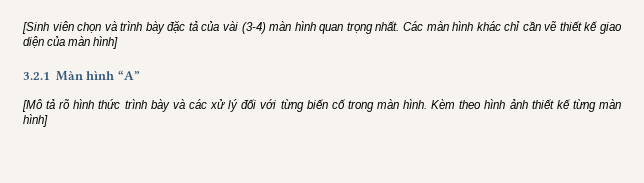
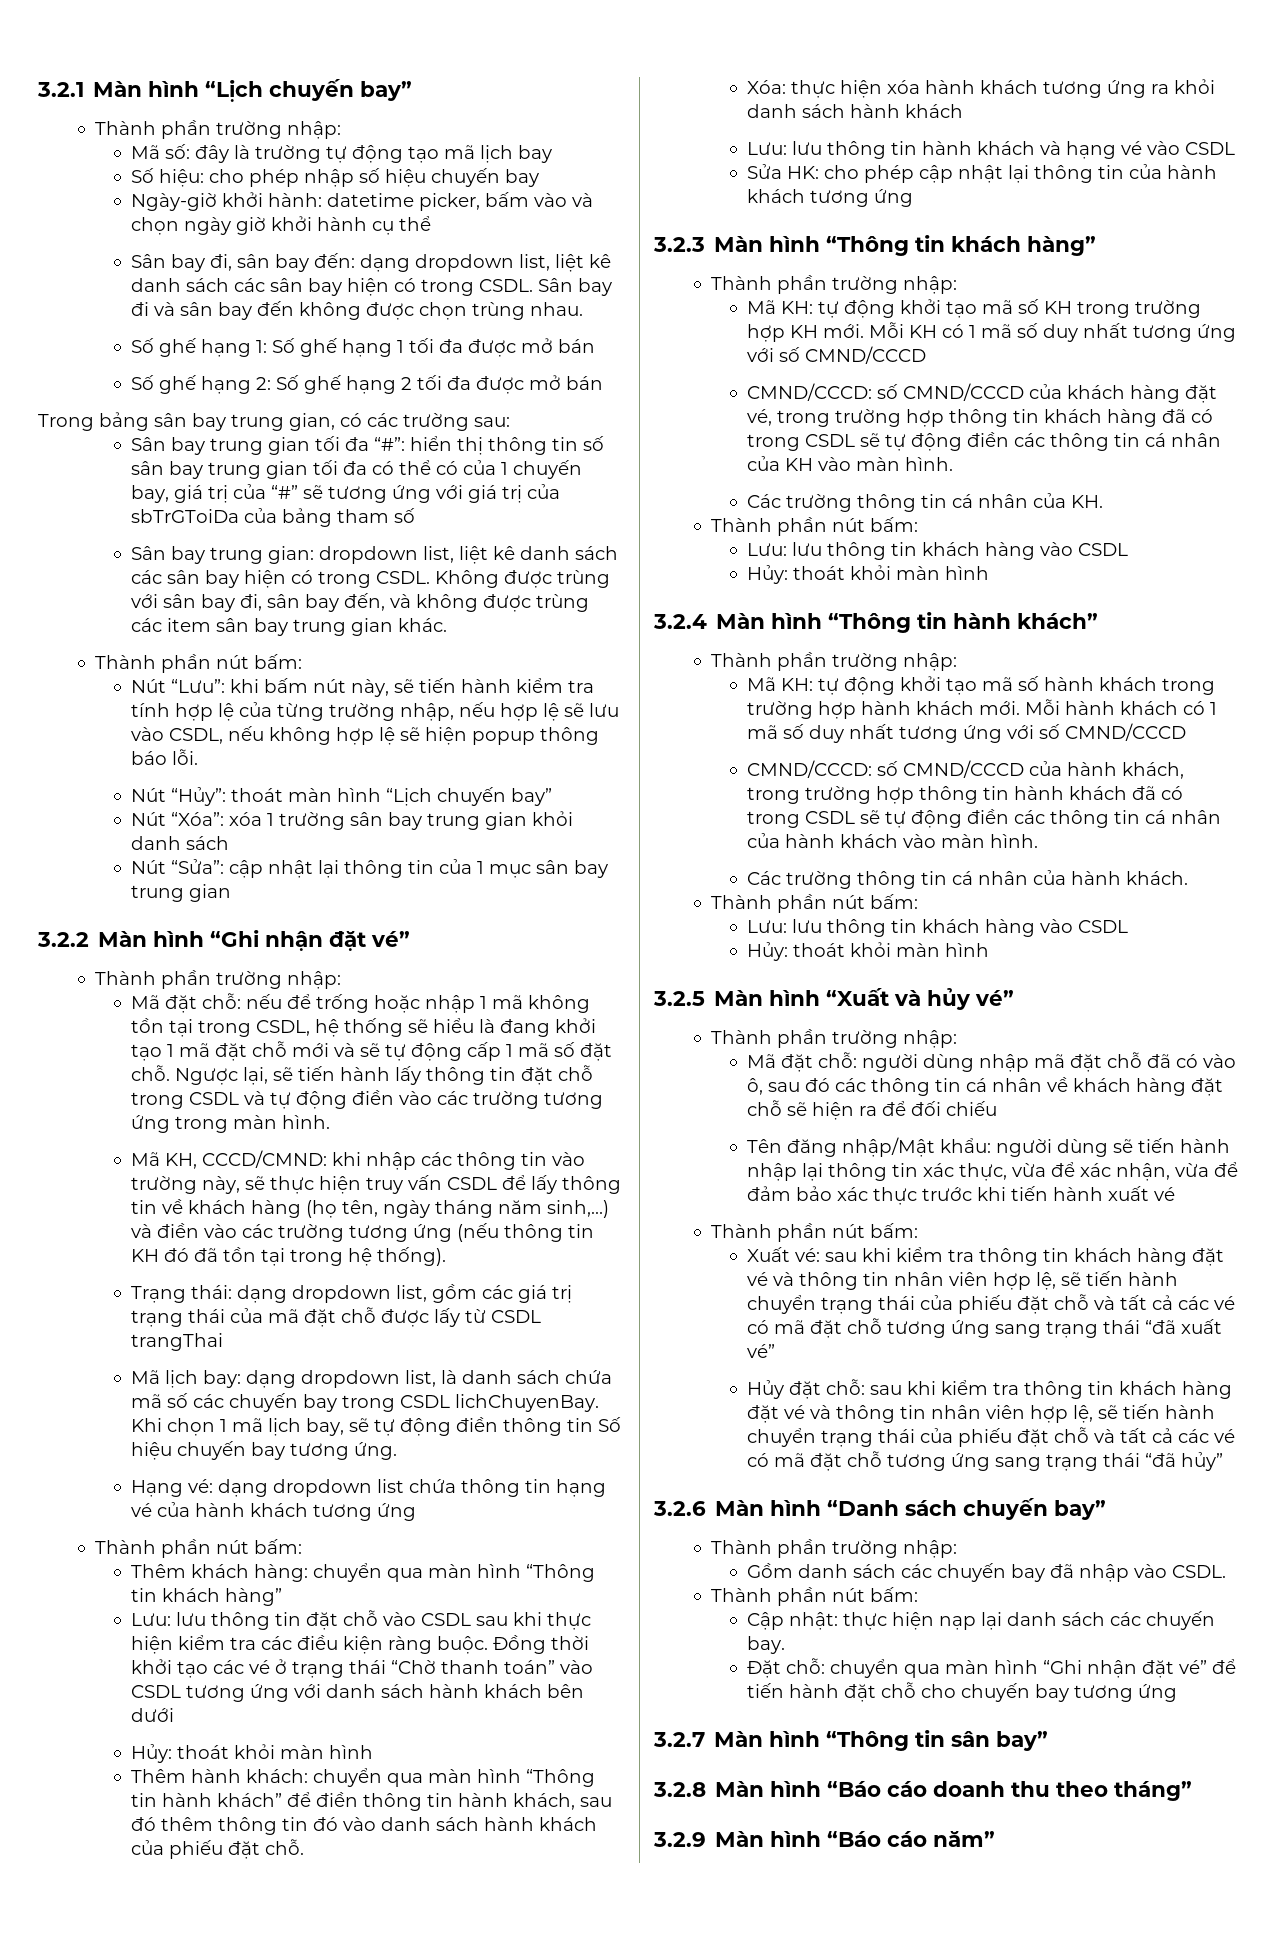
[22,20,622,34] [23,36,119,49] [23,70,140,81] [22,99,622,112] [23,114,48,127] [Sinh viên chọn và trình bày đặc tả của vài (3-4) màn hình quan trọng nhất. Các màn hình khác chỉ cần vẽ thiết kế giao diện của màn hình] // 3.2.1 Màn hình “A” // [Mô tả rõ hình thức trình bày và các xử lý đối với từng biến cố trong màn hình. Kèm theo hình ảnh thiết kế từng màn hình] -> [37,79,413,102] [94,120,341,139] [130,144,552,163] [130,168,539,187] [130,192,593,211] [130,216,431,235] [130,253,611,272] [130,278,612,296] [130,301,583,320] [130,338,595,357] [130,375,603,394] [38,412,510,431] [130,436,604,455] [130,460,582,479] [130,484,560,503] [130,508,415,527] [130,546,618,564] [130,570,610,588] [130,593,589,612] [130,618,447,636] [94,654,302,673] [130,678,594,697] [130,702,619,721] [130,726,599,745] [130,749,198,765] [130,787,552,806] [130,811,573,830] [130,836,229,850] [130,859,608,878] [130,884,231,902] [37,930,411,951] [94,970,341,989] [130,993,590,1013] [130,1018,596,1037] [130,1041,612,1061] [130,1065,593,1085] [130,1090,603,1109] [130,1115,330,1133] [130,1150,585,1170] [130,1175,621,1194] [130,1199,609,1218] [130,1223,594,1242] [130,1247,446,1266] [130,1284,572,1303] [130,1307,541,1327] [130,1333,223,1351] [130,1370,612,1388] [130,1393,599,1412] [130,1417,621,1436] [130,1441,397,1460] [130,1479,606,1497] [130,1502,416,1521] [94,1539,302,1558] [130,1563,595,1582] [130,1588,282,1606] [130,1610,591,1630] [130,1635,589,1654] [130,1659,593,1678] [130,1684,584,1702] [130,1708,174,1722] [130,1744,373,1763] [130,1768,595,1787] [130,1792,612,1811] [130,1817,597,1835] [130,1839,304,1859] [746,79,1215,98] [746,104,963,118] [746,141,1235,159] [746,164,1217,183] [746,189,913,207] [653,235,1097,256] [710,275,957,294] [746,299,1201,318] [746,322,1236,342] [746,346,926,364] [746,383,1217,403] [746,409,1213,427] [746,432,1221,451] [746,456,953,471] [746,493,1103,512] [710,517,918,536] [746,542,1128,560] [746,565,989,584] [653,612,1099,633] [710,652,957,671] [746,676,1215,695] [746,699,1217,719] [746,723,1186,743] [746,760,1184,779] [746,786,1183,804] [746,809,1221,828] [746,833,1038,848] [746,870,1188,889] [710,894,918,913] [746,919,1128,937] [746,942,989,961] [653,988,1015,1010] [710,1029,957,1048] [746,1052,1236,1072] [746,1077,1223,1096] [746,1100,997,1120] [746,1137,1230,1157] [746,1162,1238,1181] [746,1186,1175,1205] [710,1223,918,1242] [746,1247,1224,1266] [746,1271,1178,1290] [746,1294,1235,1314] [746,1318,1222,1338] [746,1344,775,1358] [746,1379,1232,1399] [746,1404,1215,1423] [746,1427,1235,1447] [746,1451,1223,1471] [653,1498,1107,1520] [710,1539,957,1558] [746,1563,1226,1582] [710,1587,918,1606] [746,1611,1215,1630] [746,1636,785,1654] [746,1658,1236,1678] [746,1682,1177,1702] [653,1730,1049,1751] [653,1781,1193,1801] [653,1831,996,1847] 3.2.1 Màn hình “Lịch chuyến bay” // Thành phần trường nhập: // Mã số: đây là trường tự động tạo mã lịch bay // Số hiệu: cho phép nhập số hiệu chuyến bay // Ngày-giờ khởi hành: datetime picker, bấm vào và chọn ngày giờ khởi hành cụ thể // Sân bay đi, sân bay đến: dạng dropdown list, liệt kê danh sách các sân bay hiện có trong CSDL. Sân bay đi và sân bay đến không được chọn trùng nhau. // Số ghế hạng 1: Số ghế hạng 1 tối đa được mở bán // Số ghế hạng 2: Số ghế hạng 2 tối đa được mở bán // Trong bảng sân bay trung gian, có các trường sau: // Sân bay trung gian tối đa “#”: hiển thị thông tin số sân bay trung gian tối đa có thể có của 1 chuyến bay, giá trị của “#” sẽ tương ứng với giá trị của sbTrGToiDa của bảng tham số // Sân bay trung gian: dropdown list, liệt kê danh sách các sân bay hiện có trong CSDL. Không được trùng với sân bay đi, sân bay đến, và không được trùng các item sân bay trung gian khác. // Thành phần nút bấm: // Nút “Lưu”: khi bấm nút này, sẽ tiến hành kiểm tra tính hợp lệ của từng trường nhập, nếu hợp lệ sẽ lưu vào CSDL, nếu không hợp lệ sẽ hiện popup thông báo lỗi. // Nút “Hủy”: thoát màn hình “Lịch chuyến bay” // Nút “Xóa”: xóa 1 trường sân bay trung gian khỏi danh sách // Nút “Sửa”: cập nhật lại thông tin của 1 mục sân bay trung gian // 3.2.2 Màn hình “Ghi nhận đặt vé” // Thành phần trường nhập: // Mã đặt chỗ: nếu để trống hoặc nhập 1 mã không tồn tại trong CSDL, hệ thống sẽ hiểu là đang khởi tạo 1 mã đặt chỗ mới và sẽ tự động cấp 1 mã số đặt chỗ. Ngược lại, sẽ tiến hành lấy thông tin đặt chỗ trong CSDL và tự động điền vào các trường tương ứng trong màn hình. // Mã KH, CCCD/CMND: khi nhập các thông tin vào trường này, sẽ thực hiện truy vấn CSDL để lấy thông tin về khách hàng (họ tên, ngày tháng năm sinh,…) và điền vào các trường tương ứng (nếu thông tin KH đó đã tồn tại trong hệ thống). // Trạng thái: dạng dropdown list, gồm các giá trị trạng thái của mã đặt chỗ được lấy từ CSDL trangThai // Mã lịch bay: dạng dropdown list, là danh sách chứa mã số các chuyến bay trong CSDL lichChuyenBay. Khi chọn 1 mã lịch bay, sẽ tự động điền thông tin Số hiệu chuyến bay tương ứng. // Hạng vé: dạng dropdown list chứa thông tin hạng vé của hành khách tương ứng // Thành phần nút bấm: // Thêm khách hàng: chuyển qua màn hình “Thông tin khách hàng” // Lưu: lưu thông tin đặt chỗ vào CSDL sau khi thực hiện kiểm tra các điều kiện ràng buộc. Đồng thời khởi tạo các vé ở trạng thái “Chờ thanh toán” vào CSDL tương ứng với danh sách hành khách bên dưới // Hủy: thoát khỏi màn hình // Thêm hành khách: chuyển qua màn hình “Thông tin hành khách” để điền thông tin hành khách, sau đó thêm thông tin đó vào danh sách hành khách của phiếu đặt chỗ. // Xóa: thực hiện xóa hành khách tương ứng ra khỏi danh sách hành khách // Lưu: lưu thông tin hành khách và hạng vé vào CSDL // Sửa HK: cho phép cập nhật lại thông tin của hành khách tương ứng // 3.2.3 Màn hình “Thông tin khách hàng” // Thành phần trường nhập: // Mã KH: tự động khởi tạo mã số KH trong trường hợp KH mới. Mỗi KH có 1 mã số duy nhất tương ứng với số CMND/CCCD // CMND/CCCD: số CMND/CCCD của khách hàng đặt vé, trong trường hợp thông tin khách hàng đã có trong CSDL sẽ tự động điền các thông tin cá nhân của KH vào màn hình. // Các trường thông tin cá nhân của KH. // Thành phần nút bấm: // Lưu: lưu thông tin khách hàng vào CSDL // Hủy: thoát khỏi màn hình // 3.2.4 Màn hình “Thông tin hành khách” // Thành phần trường nhập: // Mã KH: tự động khởi tạo mã số hành khách trong trường hợp hành khách mới. Mỗi hành khách có 1 mã số duy nhất tương ứng với số CMND/CCCD // CMND/CCCD: số CMND/CCCD của hành khách, trong trường hợp thông tin hành khách đã có trong CSDL sẽ tự động điền các thông tin cá nhân của hành khách vào màn hình. // Các trường thông tin cá nhân của hành khách. // Thành phần nút bấm: // Lưu: lưu thông tin khách hàng vào CSDL // Hủy: thoát khỏi màn hình // 3.2.5 Màn hình “Xuất và hủy vé” // Thành phần trường nhập: // Mã đặt chỗ: người dùng nhập mã đặt chỗ đã có vào ô, sau đó các thông tin cá nhân về khách hàng đặt chỗ sẽ hiện ra để đối chiếu // Tên đăng nhập/Mật khẩu: người dùng sẽ tiến hành nhập lại thông tin xác thực, vừa để xác nhận, vừa để đảm bảo xác thực trước khi tiến hành xuất vé // Thành phần nút bấm: // Xuất vé: sau khi kiểm tra thông tin khách hàng đặt vé và thông tin nhân viên hợp lệ, sẽ tiến hành chuyển trạng thái của phiếu đặt chỗ và tất cả các vé có mã đặt chỗ tương ứng sang trạng thái “đã xuất vé” // Hủy đặt chỗ: sau khi kiểm tra thông tin khách hàng đặt vé và thông tin nhân viên hợp lệ, sẽ tiến hành chuyển trạng thái của phiếu đặt chỗ và tất cả các vé có mã đặt chỗ tương ứng sang trạng thái “đã hủy” // 3.2.6 Màn hình “Danh sách chuyến bay” // Thành phần trường nhập: // Gồm danh sách các chuyến bay đã nhập vào CSDL. // Thành phần nút bấm: // Cập nhật: thực hiện nạp lại danh sách các chuyến bay. // Đặt chỗ: chuyển qua màn hình “Ghi nhận đặt vé” để tiến hành đặt chỗ cho chuyến bay tương ứng // 3.2.7 Màn hình “Thông tin sân bay” // 3.2.8 Màn hình “Báo cáo doanh thu theo tháng” // 3.2.9 Màn hình “Báo cáo năm”

